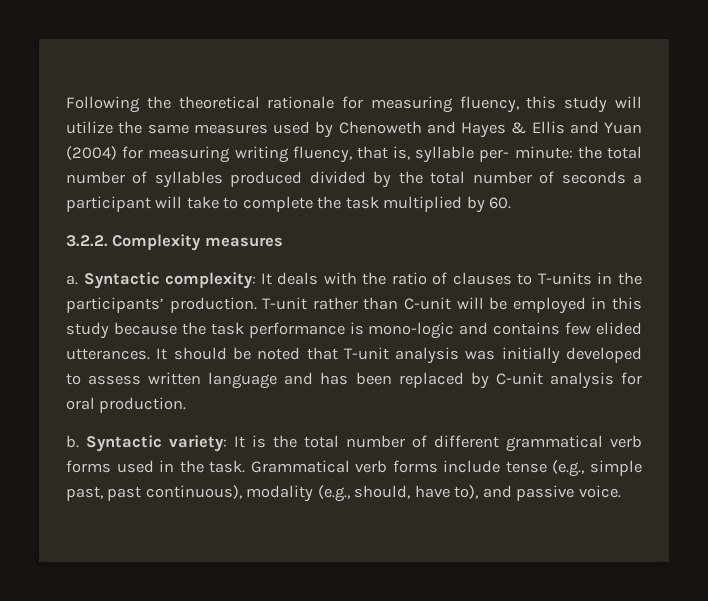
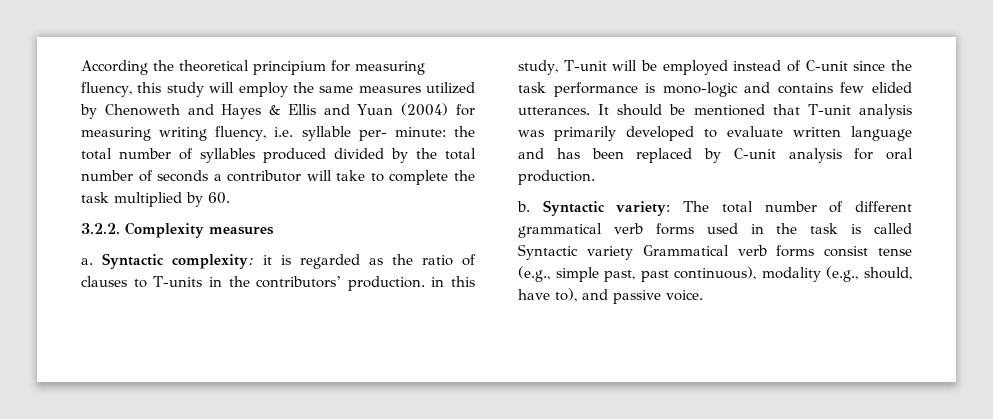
[66,96,140,113] Following -> [81,60,148,75] According
[267,96,335,109] rationale -> [253,61,326,75] principium
[66,121,113,134] utilize -> [238,82,288,97] employ
[273,121,310,134] used -> [426,82,475,94] utilized
[356,146,411,160] that is, -> [274,127,294,137] i.e.
[66,196,151,212] participant -> [227,170,302,182] contributor
[260,272,357,285] It deals with -> [263,254,383,269] it is regarded as
[66,297,643,314] [66,322,177,339] participants’ production. T-unit rather than C-unit will be employed in this study because -> [256,276,475,291] [518,60,886,75] contributors’ production. in this study, T-unit will be employed instead of C-unit since
[257,347,301,360] noted -> [693,104,765,116] mentioned
[501,347,560,364] initially -> [554,126,616,141] primarily
[88,375,142,385] assess -> [727,126,783,137] evaluate
[234,435,297,448] It is the -> [683,201,710,212] The
[209,460,246,473] task. -> [810,223,912,234] [518,244,633,260] task is called Syntactic variety
[443,460,501,473] include -> [824,246,869,257] consist

